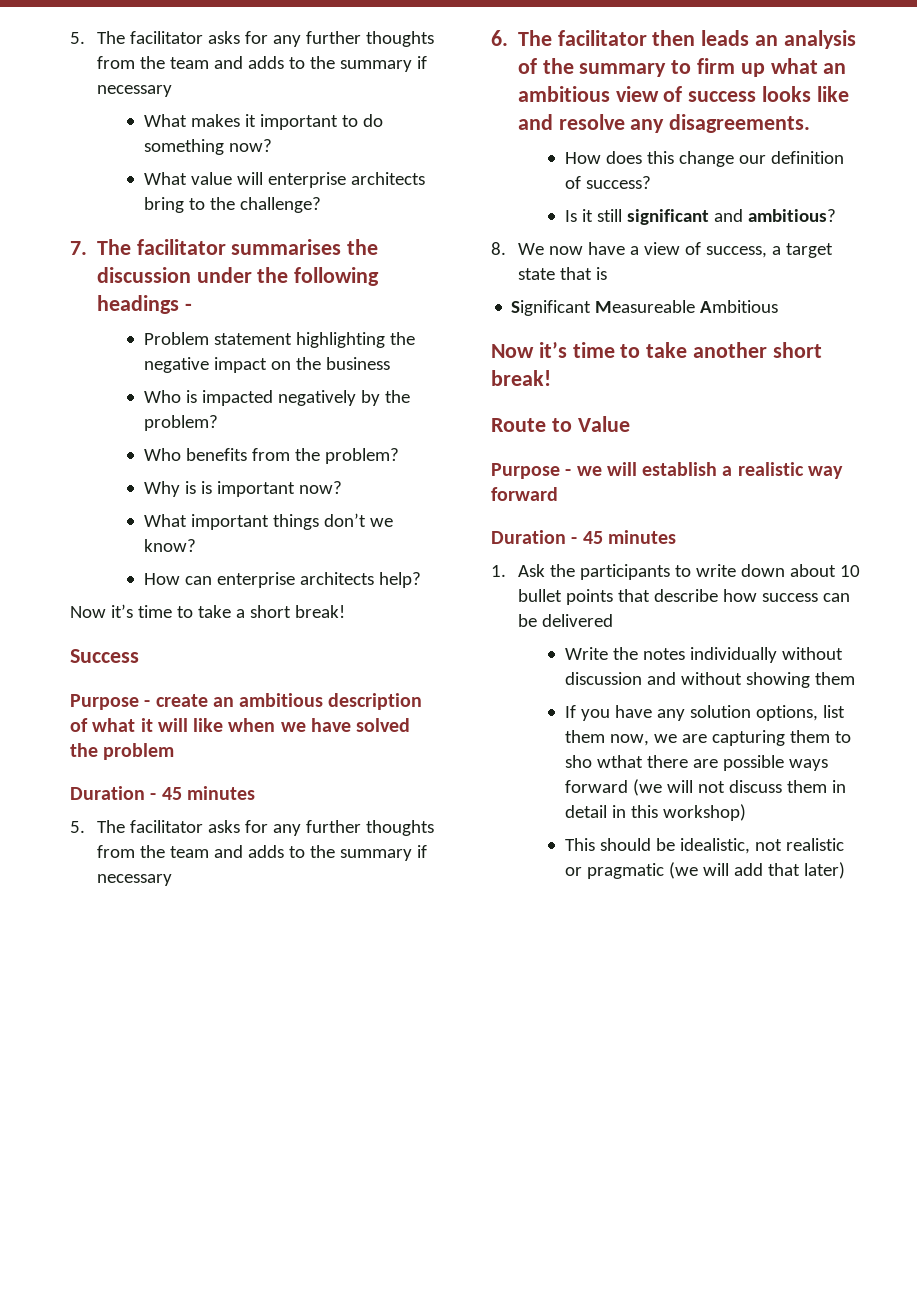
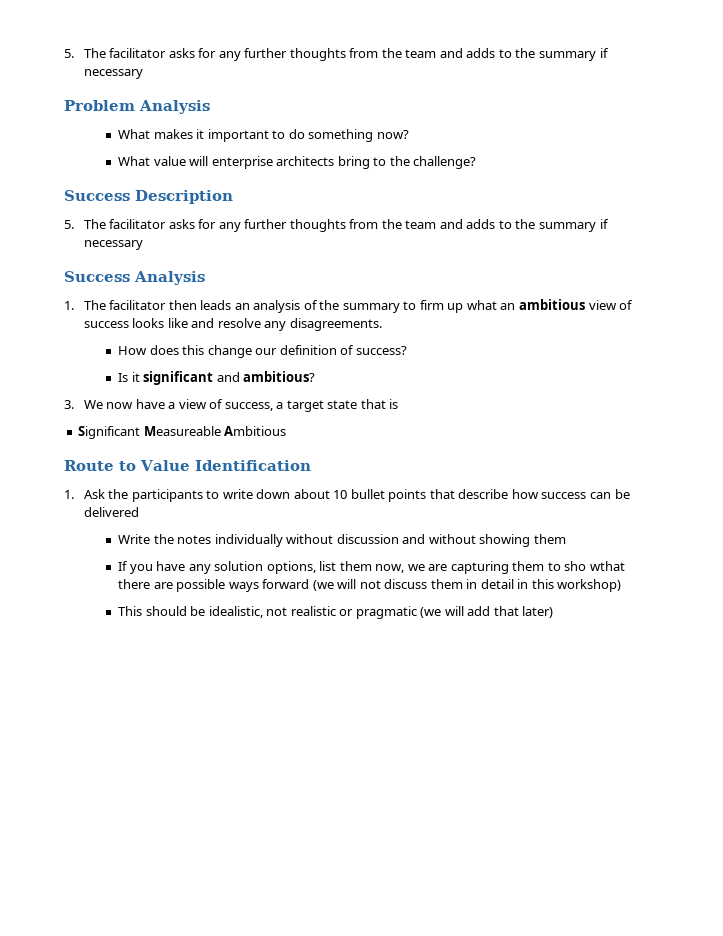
(172, 91) none -> [64,100,210,114] // Problem Analysis
[70,239,379,255] [96,267,380,286] [96,295,192,314] [143,332,415,348] [143,357,390,373] [143,390,410,406] [143,415,218,431] [143,448,399,464] [143,481,342,497] [143,513,393,530] [143,539,196,552] [143,572,421,588] [70,604,345,618] [70,649,139,663] [70,693,423,710] [70,718,411,732] [70,743,175,760] [70,786,255,800] 7. The facilitator summarises the discussion under the following headings - // Problem statement highlighting the negative impact on the business // Who is impacted negatively by the problem? // Who benefits from the problem? // Why is is important now? // What important things don’t we know? // How can enterprise architects help? // Now it’s time to take a short break! // Success // Purpose - create an ambitious description of what it will like when we have solved the problem // Duration - 45 minutes -> [64,190,233,204] Success Description
[491,30,508,46] 6. -> [64,271,205,285] [64,301,74,310] Success Analysis // 1.
[596,209,622,222] still -> (140, 377) none
[491,242,506,255] 8. -> [64,400,74,409] 3.
[491,342,822,358] [491,370,551,386] [491,416,630,432] [491,462,843,479] [491,487,558,501] [491,530,676,544] Now it’s time to take another short break! // Route to Value // Purpose - we will establish a realistic way forward // Duration - 45 minutes -> [64,460,311,471] Route to Value Identification

